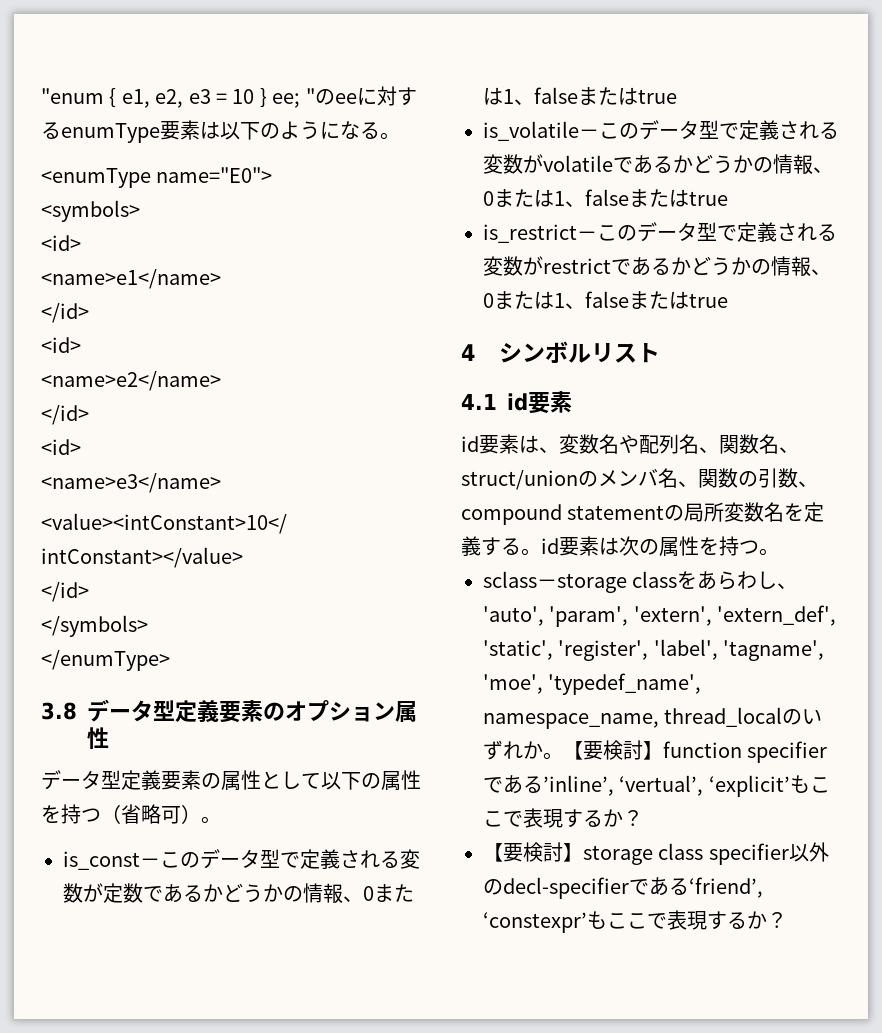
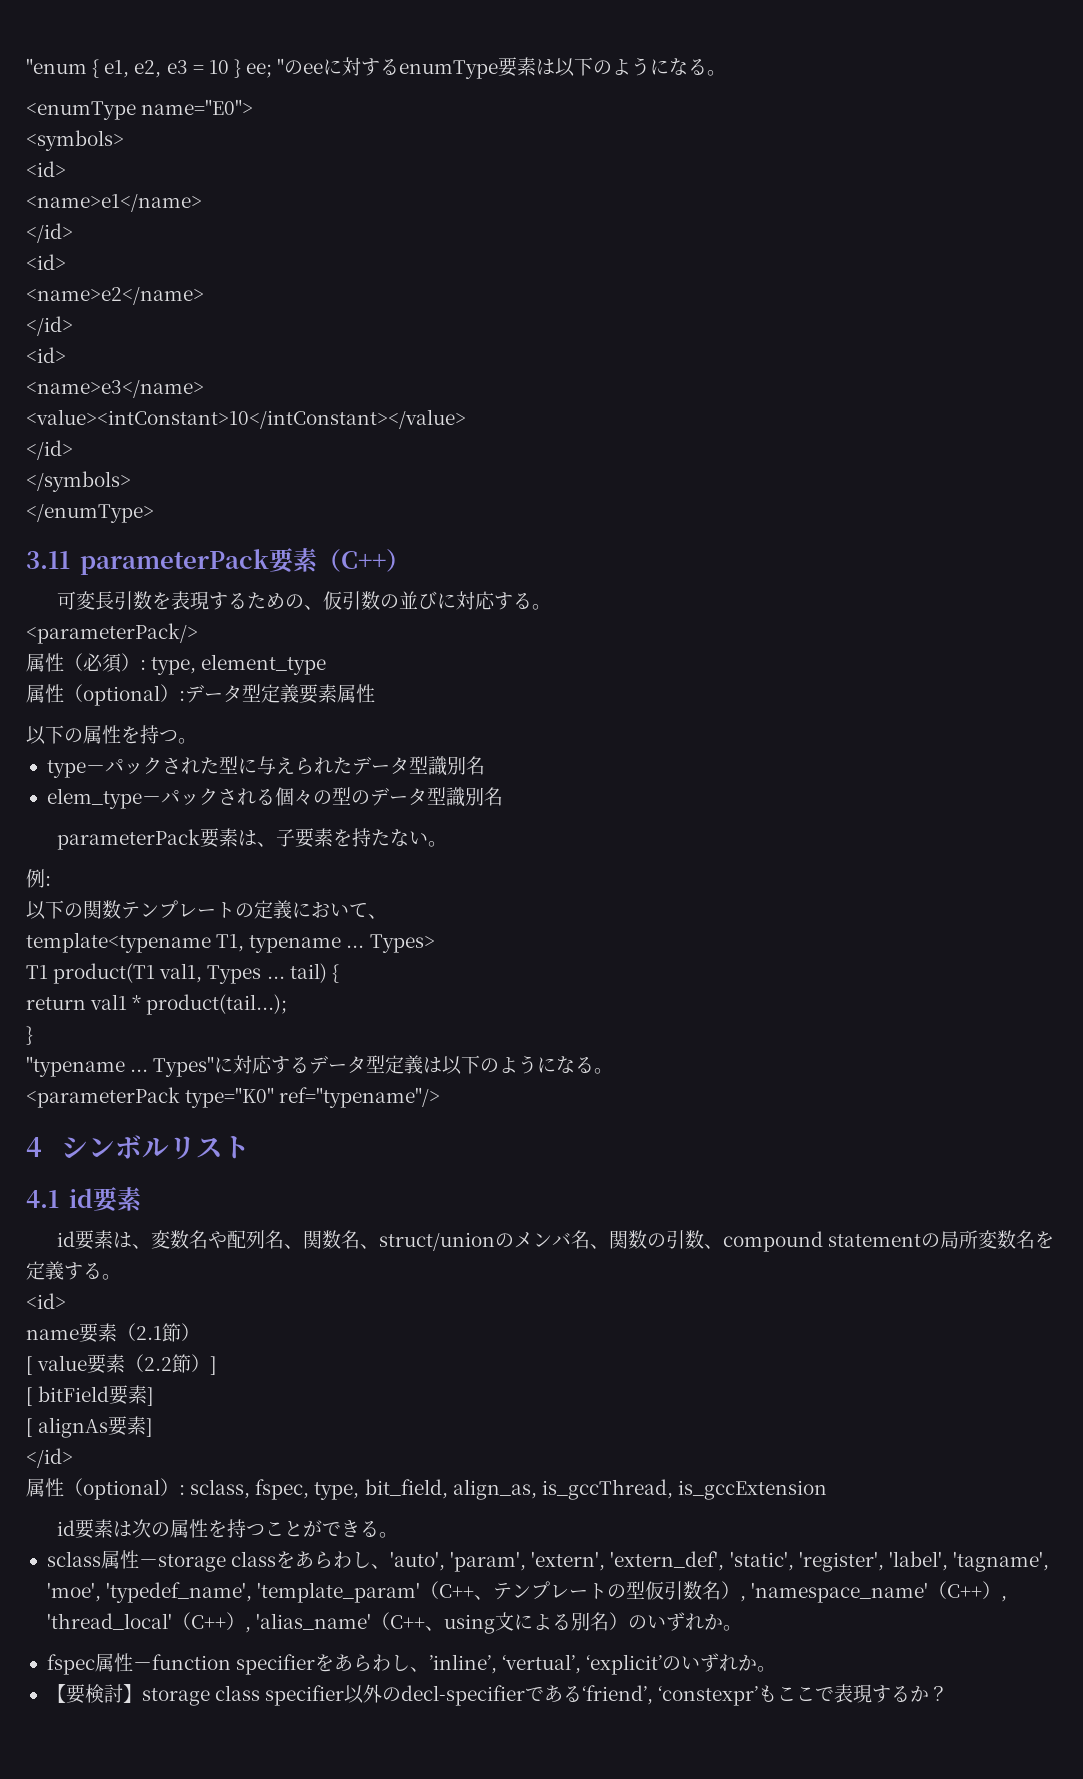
[41,699,417,723] [87,727,109,749] [41,770,421,791] [41,804,221,824] [63,849,420,870] [63,883,414,904] [483,87,677,105] [483,120,839,141] [483,154,833,175] [483,189,728,207] [483,222,837,243] [483,256,831,277] [483,291,728,309] 3.8データ型定義要素のオプション属性 // データ型定義要素の属性として以下の属性を持つ（省略可）。 // is_const－このデータ型で定義される変数が定数であるかどうかの情報、0または1、falseまたはtrue // is_volatile－このデータ型で定義される変数がvolatileであるかどうかの情報、0または1、falseまたはtrue // is_restrict－このデータ型で定義される変数がrestrictであるかどうかの情報、0または1、falseまたはtrue -> [26,548,410,575] [56,591,551,610] [26,623,198,644] [26,653,327,675] [26,684,375,706] [26,725,197,745] [46,756,485,778] [46,787,503,809] [56,828,447,850] [26,869,51,888] [26,900,387,920] [26,932,435,953] [26,963,339,984] [26,994,288,1015] [26,1026,33,1045] [26,1055,614,1077] [26,1087,441,1108] 3.11 parameterPack要素（C++） // 可変長引数を表現するための、仮引数の並びに対応する。 // <parameterPack/> // 属性（必須）: type, element_type // 属性（optional）:データ型定義要素属性 // 以下の属性を持つ。 // type－パックされた型に与えられたデータ型識別名 // elem_type－パックされる個々の型のデータ型識別名 // parameterPack要素は、子要素を持たない。 // 例: // 以下の関数テンプレートの定義において、 // template<typename T1, typename ... Types> // T1 product(T1 val1, Types ... tail) { // return val1 * product(tail...); // } // "typename ... Types"に対応するデータ型定義は以下のようになる。 // <parameterPack type="K0" ref="typename"/>
(541, 552) none -> [26,1293,66,1309] [26,1323,200,1343] [26,1354,218,1375] [26,1385,155,1406] [26,1416,154,1438] [26,1448,73,1468] [26,1478,827,1500] // <id> // name要素（2.1節） // [ value要素（2.2節）] // [ bitField要素] // [ alignAs要素] // </id> // 属性（optional）: sclass, fspec, type, bit_field, align_as, is_gccThread, is_gccExtension //
(759, 547) none -> [264,1520,379,1537] ことができる
(537, 579) none -> [100,1550,139,1569] 属性
[483,707,823,729] [483,740,828,763] [483,775,830,797] [483,808,643,828] namespace_name, thread_localのいずれか。【要検討】function specifierである’inline’, ‘vertual’, ‘explicit’もここで表現するか？ -> [257,1581,1008,1603] [46,1612,743,1634] [46,1653,777,1675] 'template_param'（C++、テンプレートの型仮引数名）, 'namespace_name'（C++）, 'thread_local'（C++）, 'alias_name'（C++、using文による別名）のいずれか。 // fspec属性－function specifierをあらわし、’inline’, ‘vertual’, ‘explicit’のいずれか。

